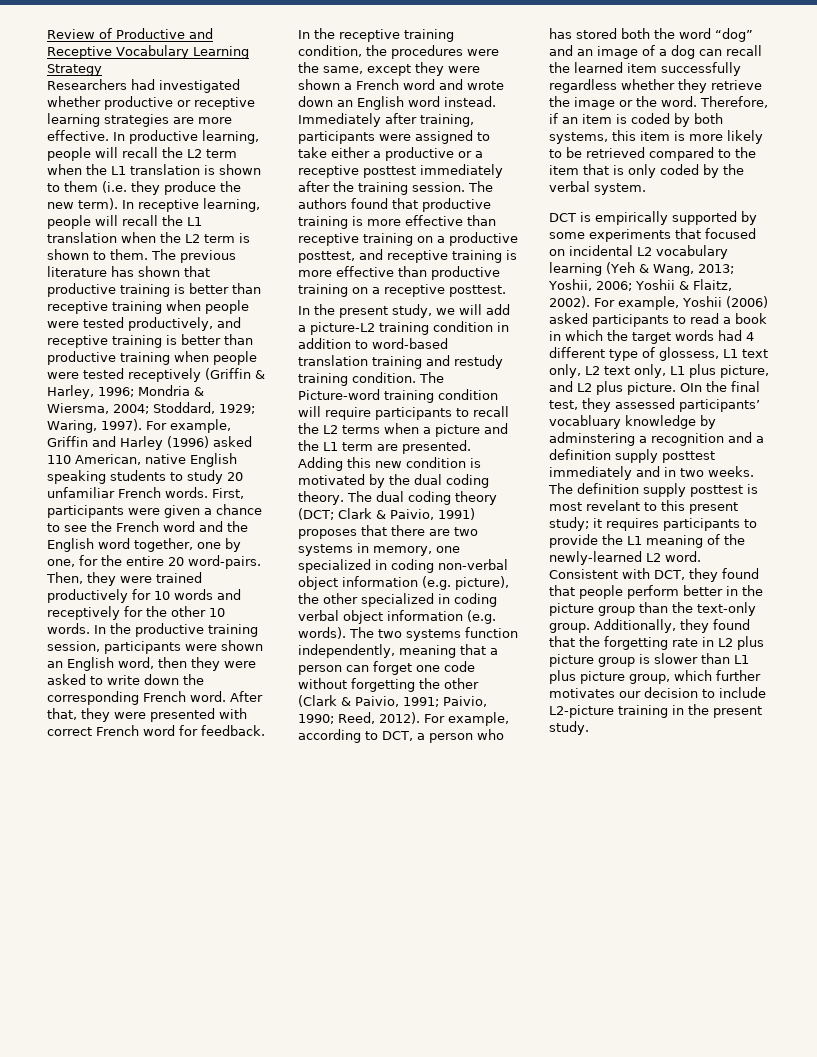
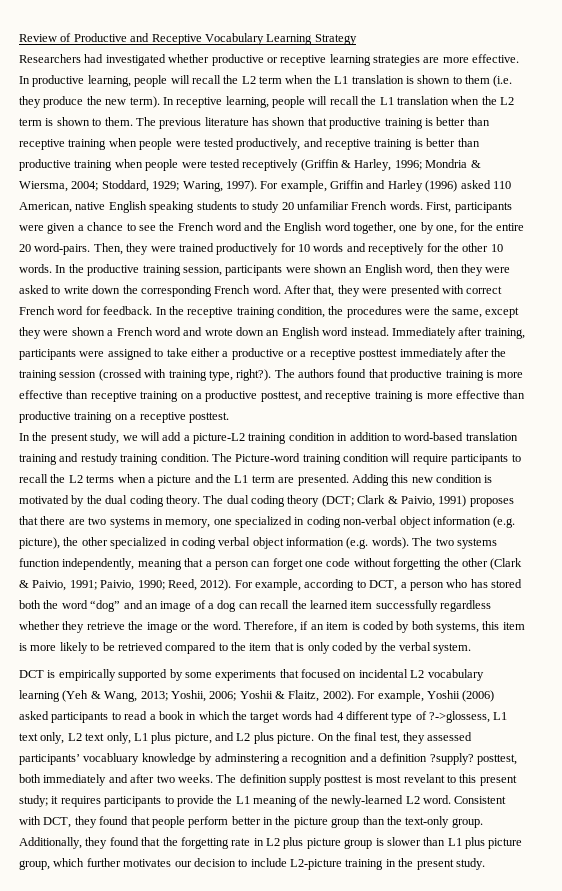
[412,182,465,192] session. -> [59,369,272,381] session (crossed with training type, right?).
[659,347,719,361] glossess, -> [429,711,490,723] ?->glossess,
[680,383,702,392] OIn -> [317,733,334,741] On
[615,449,715,463] supply posttest -> [429,753,518,765] [19,774,41,783] ?supply? posttest, both
[664,467,676,477] in -> [130,774,155,783] after

